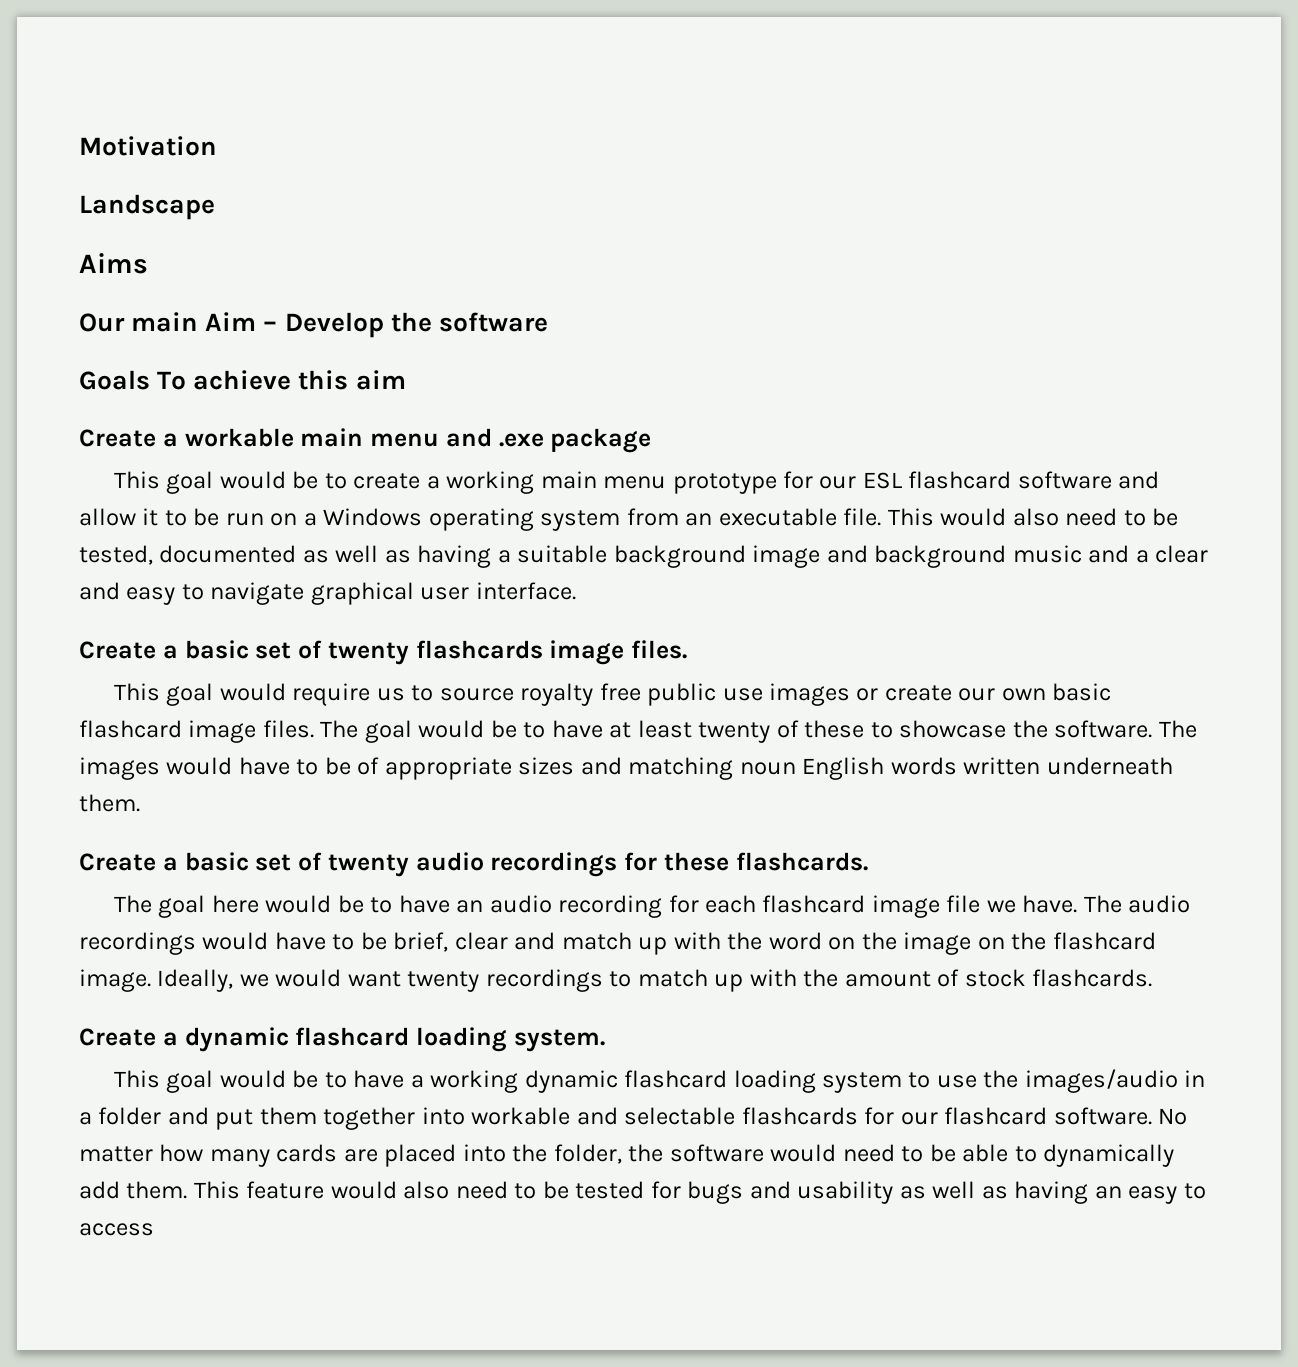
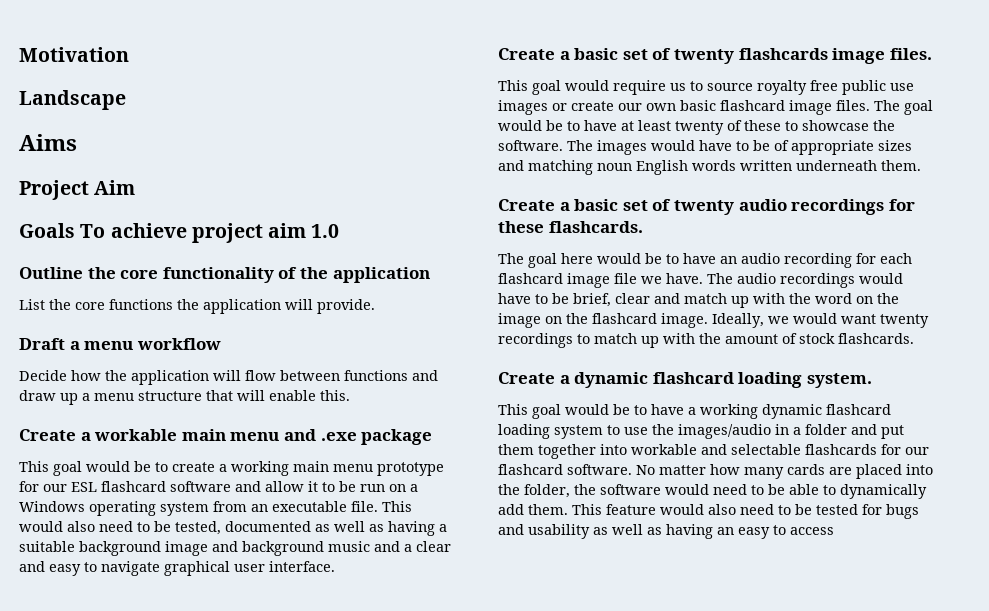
[79,312,199,332] Our main -> [19,180,89,200] Project
[263,312,548,338] – Develop the software -> (136, 187) none
[298,370,349,390] this -> [191,223,263,243] project
(406, 380) none -> [311,224,340,238] [19,267,430,283] [19,299,375,314] [19,338,221,350] [19,370,438,385] [19,390,350,405] 1.0 // Outline the core functionality of the application // List the core functions the application will provide. // Draft a menu workflow // Decide how the application will flow between functions and draw up a menu structure that will enable this.

